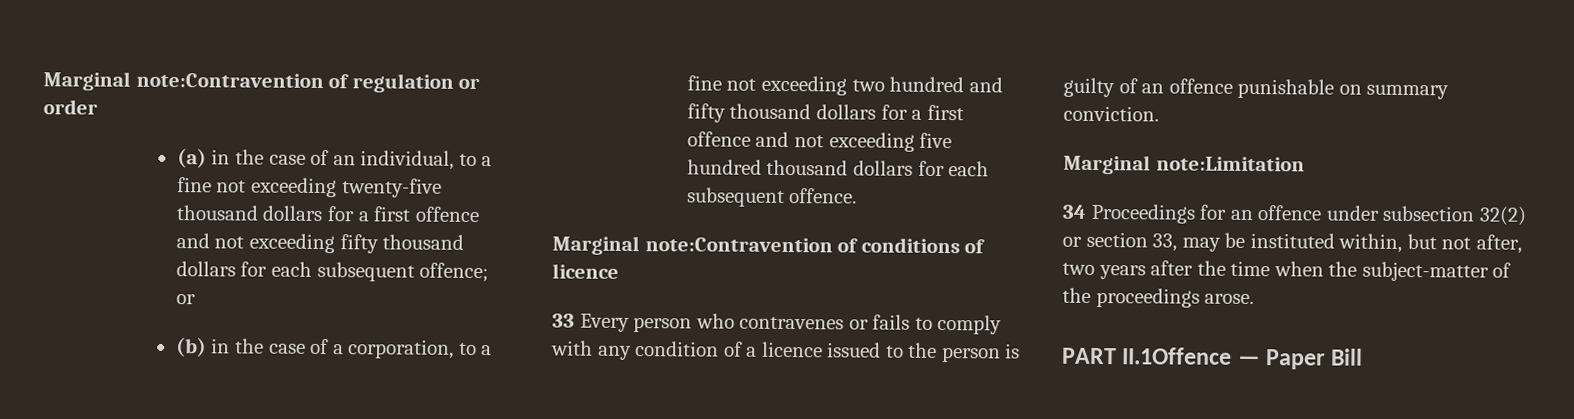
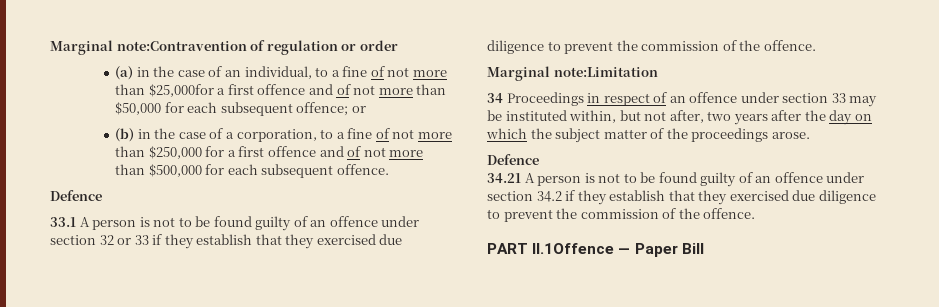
[216,177,442,198] [175,205,480,223] [175,233,465,254] [175,261,236,277] not exceeding twenty-five thousand dollars for a first offence and not exceeding fifty thousand dollars -> [370,66,447,77] [115,84,447,97] [115,102,162,115] of not more than $25,000for a first offence and of not more than $50,000
[726,75,1003,96] [686,103,964,123] [686,131,953,152] [686,159,990,177] [686,187,858,207] [552,235,986,256] [552,263,619,279] [552,313,1003,335] [551,340,1021,363] [1063,77,1450,100] [1063,105,1159,122] [1063,154,1305,175] [1062,203,1527,226] [1062,231,1178,252] not exceeding two hundred and fifty thousand dollars for a first offence and not exceeding five hundred thousand dollars for each subsequent offence. // Marginal note:Contravention of conditions of licence // 33 Every person who contravenes or fails to comply with any condition of a licence issued to the person is guilty of an offence punishable on summary conviction. // Marginal note:Limitation // 34 Proceedings for an offence under subsection 32(2) or section 33, -> [375,128,452,139] [115,146,424,159] [115,164,389,178] [50,190,102,201] [50,216,420,231] [50,234,403,249] [487,40,816,54] [487,66,658,81] [487,92,846,106] of not more than $250,000 for a first offence and of not more than $500,000 for each subsequent offence. // Defence // 33.1 A person is not to be found guilty of an offence under section 32 or 33 if they establish that they exercised due diligence to prevent the commission of the offence. // Marginal note:Limitation // 34 Proceedings in respect of an offence under section 33
[1230,260,1512,282] [1062,287,1255,308] time when the subject-matter of the proceedings arose. -> [829,110,872,125] [486,128,810,143] [487,154,539,165] [487,172,865,187] [487,190,876,205] [487,208,756,222] day on which the subject matter of the proceedings arose. // Defence // 34.21 A person is not to be found guilty of an offence under section 34.2 if they establish that they exercised due diligence to prevent the commission of the offence.

